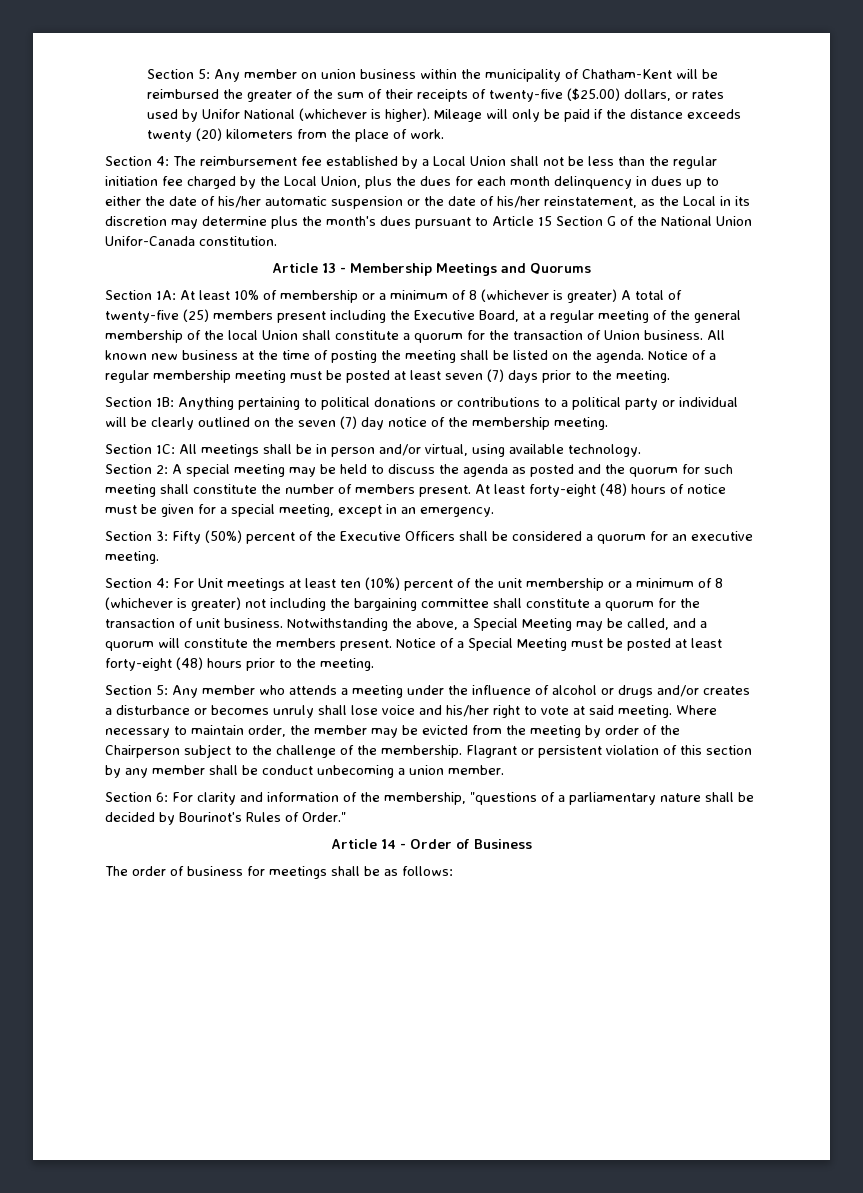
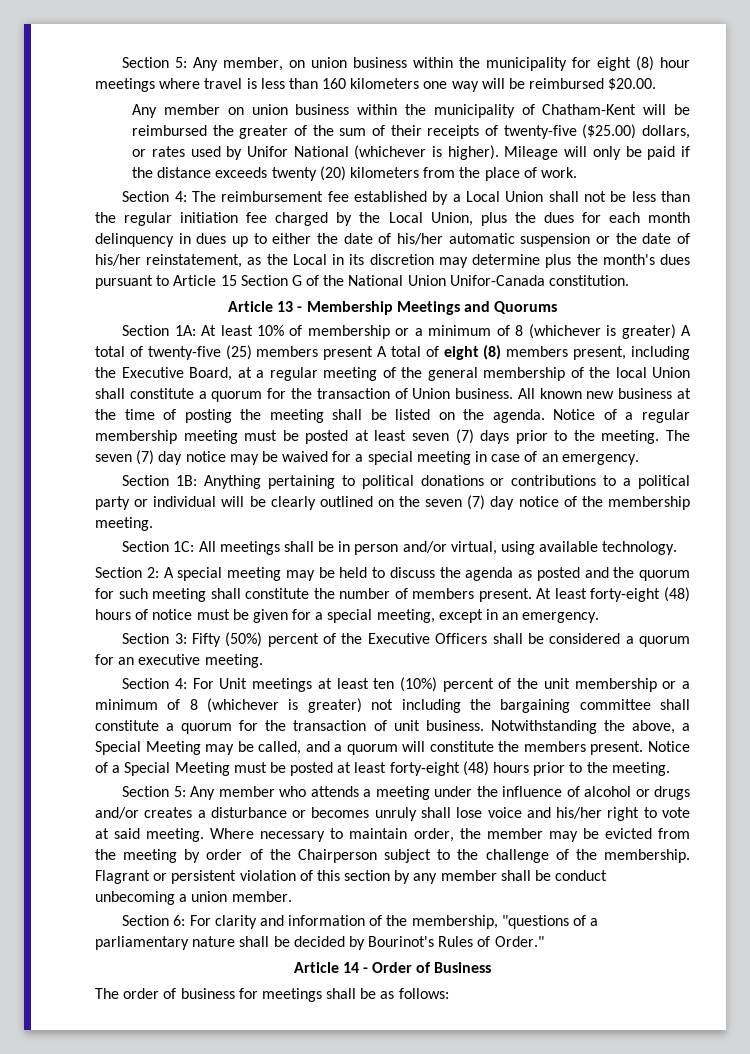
[146,69,240,82] Section 5: Any -> [122,56,690,71] [95,78,657,92] [132,104,158,118] Section 5: Any member, on union business within the municipality for eight (8) hour meetings where travel is less than 160 kilometers one way will be reimbursed $20.00. // Any
(326, 317) none -> [377,345,627,360] A total of eight (8) members present,
(670, 376) none -> [665,430,690,441] [95,450,639,465] The seven (7) day notice may be waived for a special meeting in case of an emergency.

